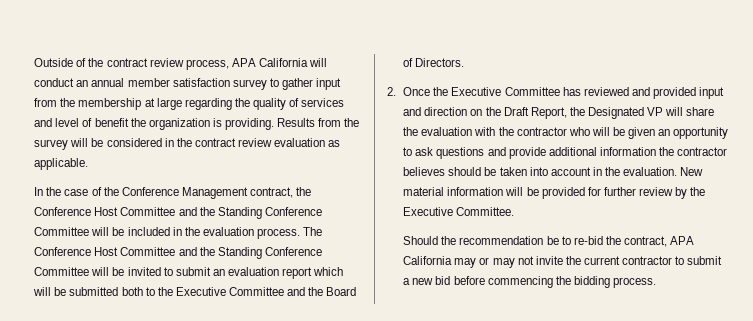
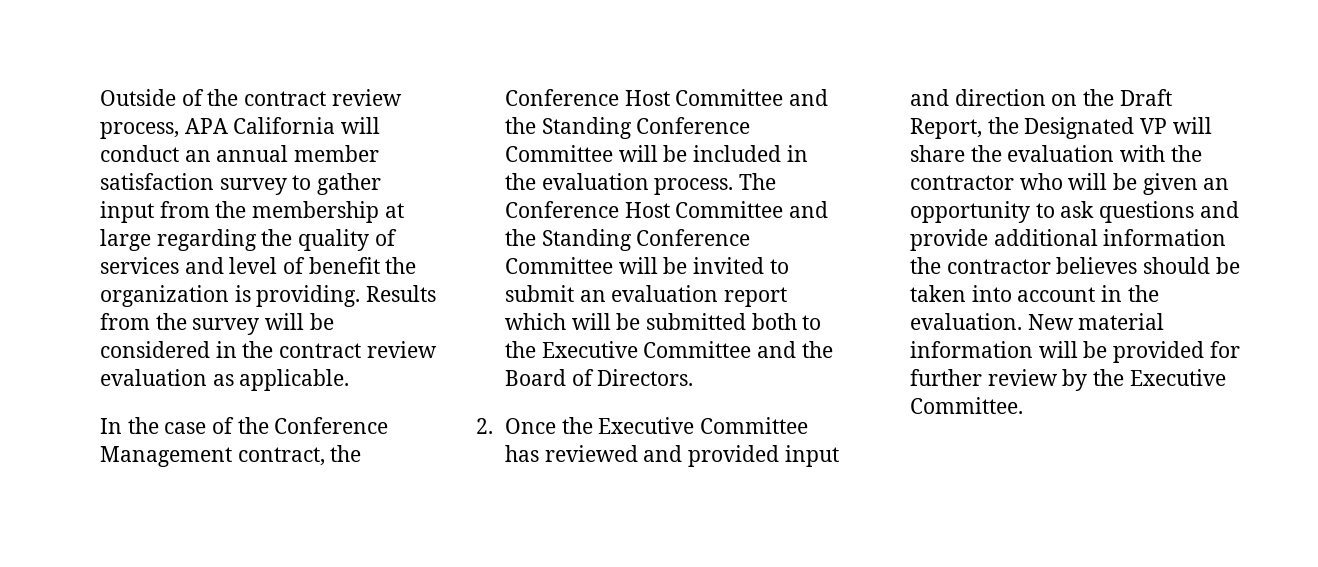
[403,236,695,247] [403,256,723,268] [403,276,656,288] // Should the recommendation be to re-bid the contract, APA California may or may not invite the current contractor to submit a new bid before commencing the bidding process. -> (1023, 405) none

